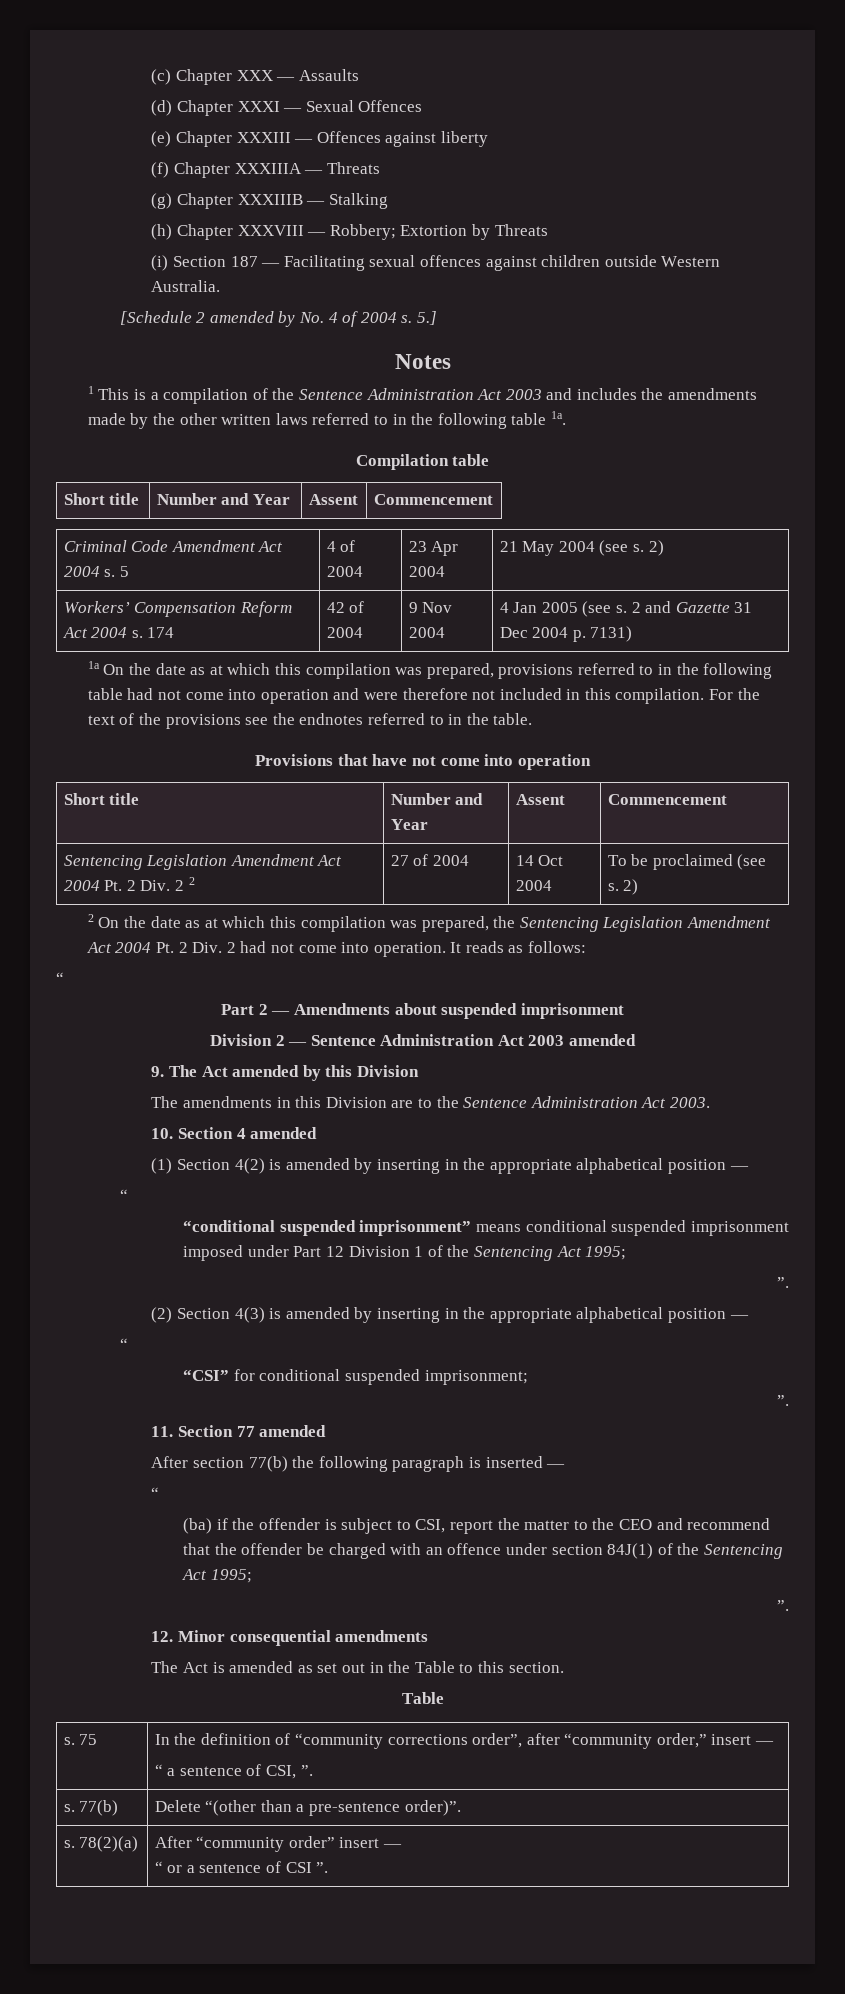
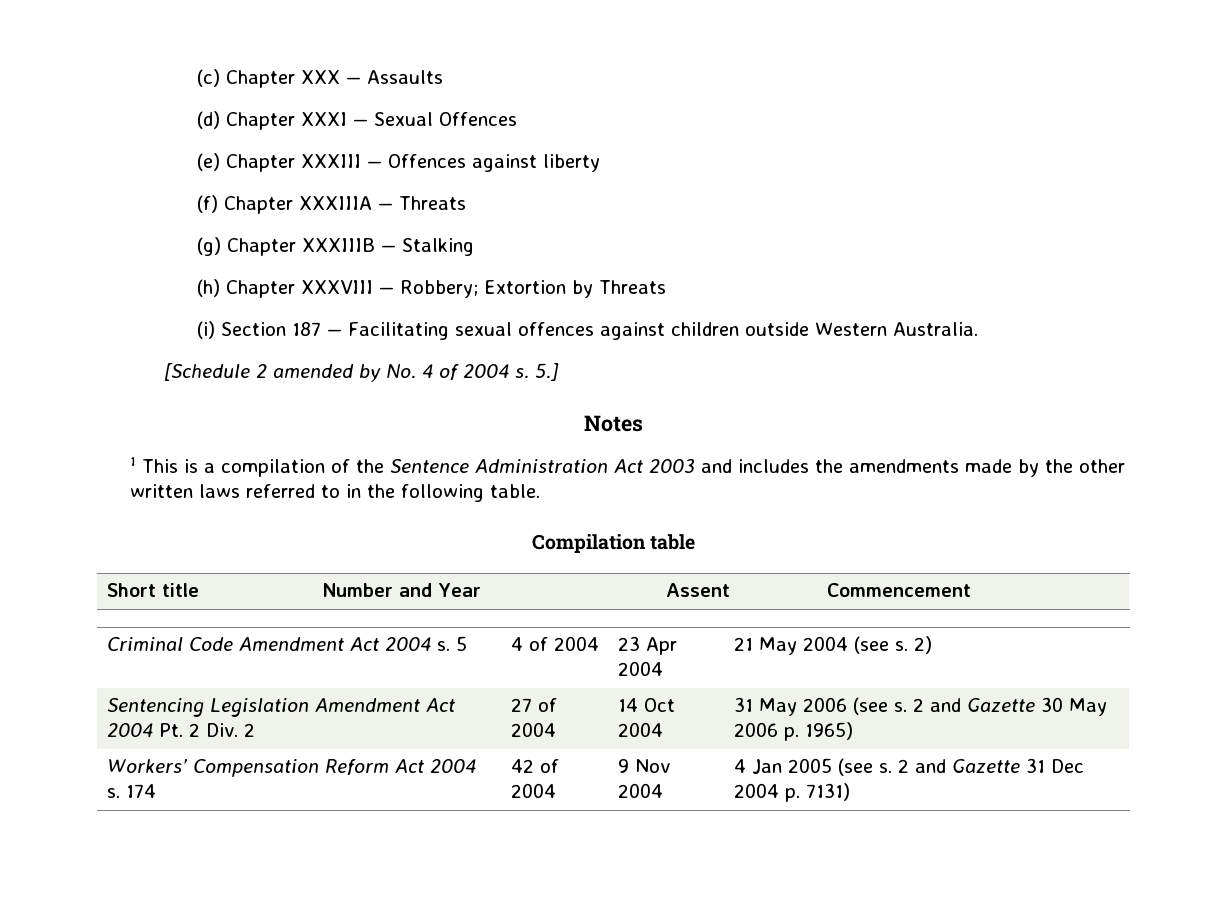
[511,411,566,425] table 1a. -> [490,484,541,498] table.
(664, 548) none -> [106,698,456,717] [106,723,255,737] [510,698,557,712] [510,722,556,737] [617,698,675,712] [617,722,663,737] [733,697,1107,716] [733,722,853,741] // Sentencing Legislation Amendment Act 2004 Pt. 2 Div. 2 | 27 of 2004 | 14 Oct 2004 | 31 May 2006 (see s. 2 and Gazette 30 May 2006 p. 1965)
[87,661,773,679] [87,688,760,704] [87,713,533,729] [255,754,591,770] [63,793,140,805] [390,793,484,805] [390,819,428,830] [515,794,565,805] [607,794,727,805] [63,854,343,870] [63,877,195,891] [390,854,469,866] [515,855,564,866] [515,880,552,891] [607,854,767,870] [607,879,639,895] [87,914,772,932] [86,941,587,957] [56,972,64,984] [221,1003,624,1019] [209,1034,637,1046] [151,1065,419,1081] [151,1096,710,1108] [151,1127,318,1139] [151,1158,749,1174] [119,1189,128,1201] [183,1220,789,1236] [183,1245,627,1261] [777,1277,789,1288] [151,1307,749,1323] [119,1338,128,1350] [183,1369,528,1385] [777,1395,789,1406] [151,1425,327,1437] [151,1456,566,1472] [151,1487,160,1499] [183,1518,771,1534] [183,1543,783,1559] [182,1569,252,1583] [777,1600,789,1611] [151,1630,429,1646] [151,1661,564,1673] [401,1692,444,1704] [63,1734,98,1745] [154,1733,775,1749] [154,1764,313,1779] [63,1800,119,1816] [154,1800,461,1816] [63,1836,139,1852] [154,1836,402,1852] [154,1861,329,1873] // 1a On the date as at which this compilation was prepared, provisions referred to in the following table had not come into operation and were therefore not included in this compilation. For the text of the provisions see the endnotes referred to in the table. // Provisions that have not come into operation // Short title | Number and Year | Assent | Commencement // Sentencing Legislation Amendment Act 2004 Pt. 2 Div. 2 2 | 27 of 2004 | 14 Oct 2004 | To be proclaimed (see s. 2) // 2 On the date as at which this compilation was prepared, the Sentencing Legislation Amendment Act 2004 Pt. 2 Div. 2 had not come into operation. It reads as follows: // “ // Part 2 — Amendments about suspended imprisonment // Division 2 — Sentence Administration Act 2003 amended // 9. The Act amended by this Division // The amendments in this Division are to the Sentence Administration Act 2003. // 10. Section 4 amended // (1) Section 4(2) is amended by inserting in the appropriate alphabetical position — // “ // “conditional suspended imprisonment” means conditional suspended imprisonment imposed under Part 12 Division 1 of the Sentencing Act 1995; // ”. // (2) Section 4(3) is amended by inserting in the appropriate alphabetical position — // “ // “CSI” for conditional suspended imprisonment; // ”. // 11. Section 77 amended // After section 77(b) the following paragraph is inserted — // “ // (ba) if the offender is subject to CSI, report the matter to the CEO and recommend that the offender be charged with an offence under section 84J(1) of the Sentencing Act 1995; // ”. // 12. Minor consequential amendments // The Act is amended as set out in the Table to this section. // Table // s. 75 | In the definition of “community corrections order”, after “community order,” insert — // “ a sentence of CSI, ”. // s. 77(b) | Delete “(other than a pre-sentence order)”. // s. 78(2)(a) | After “community order” insert — // “ or a sentence of CSI ”. -> (850, 792) none

